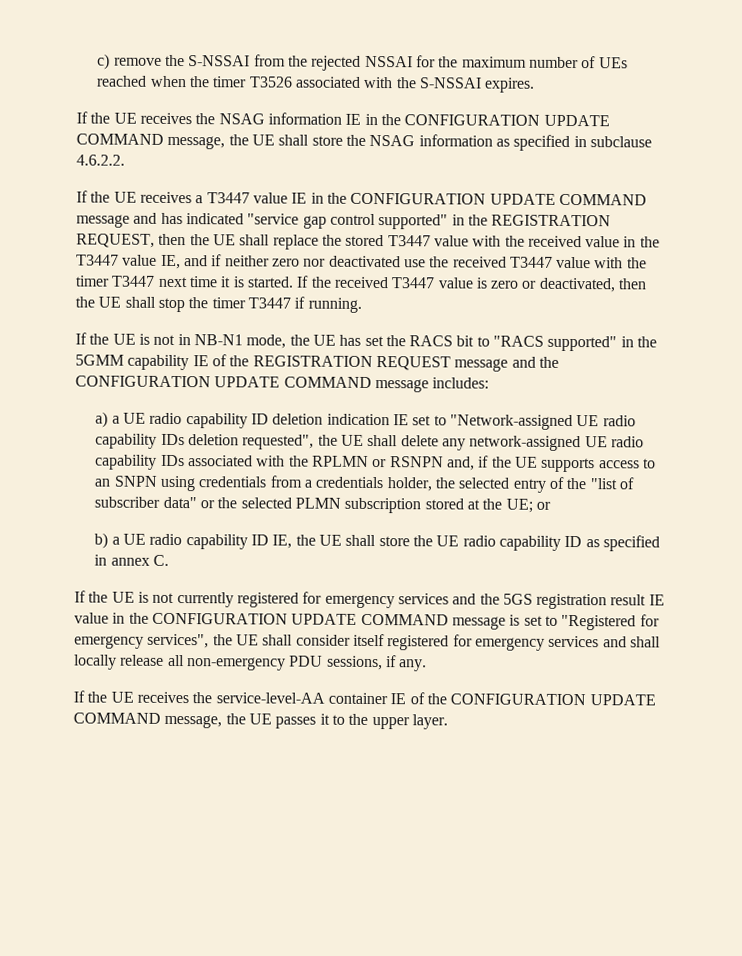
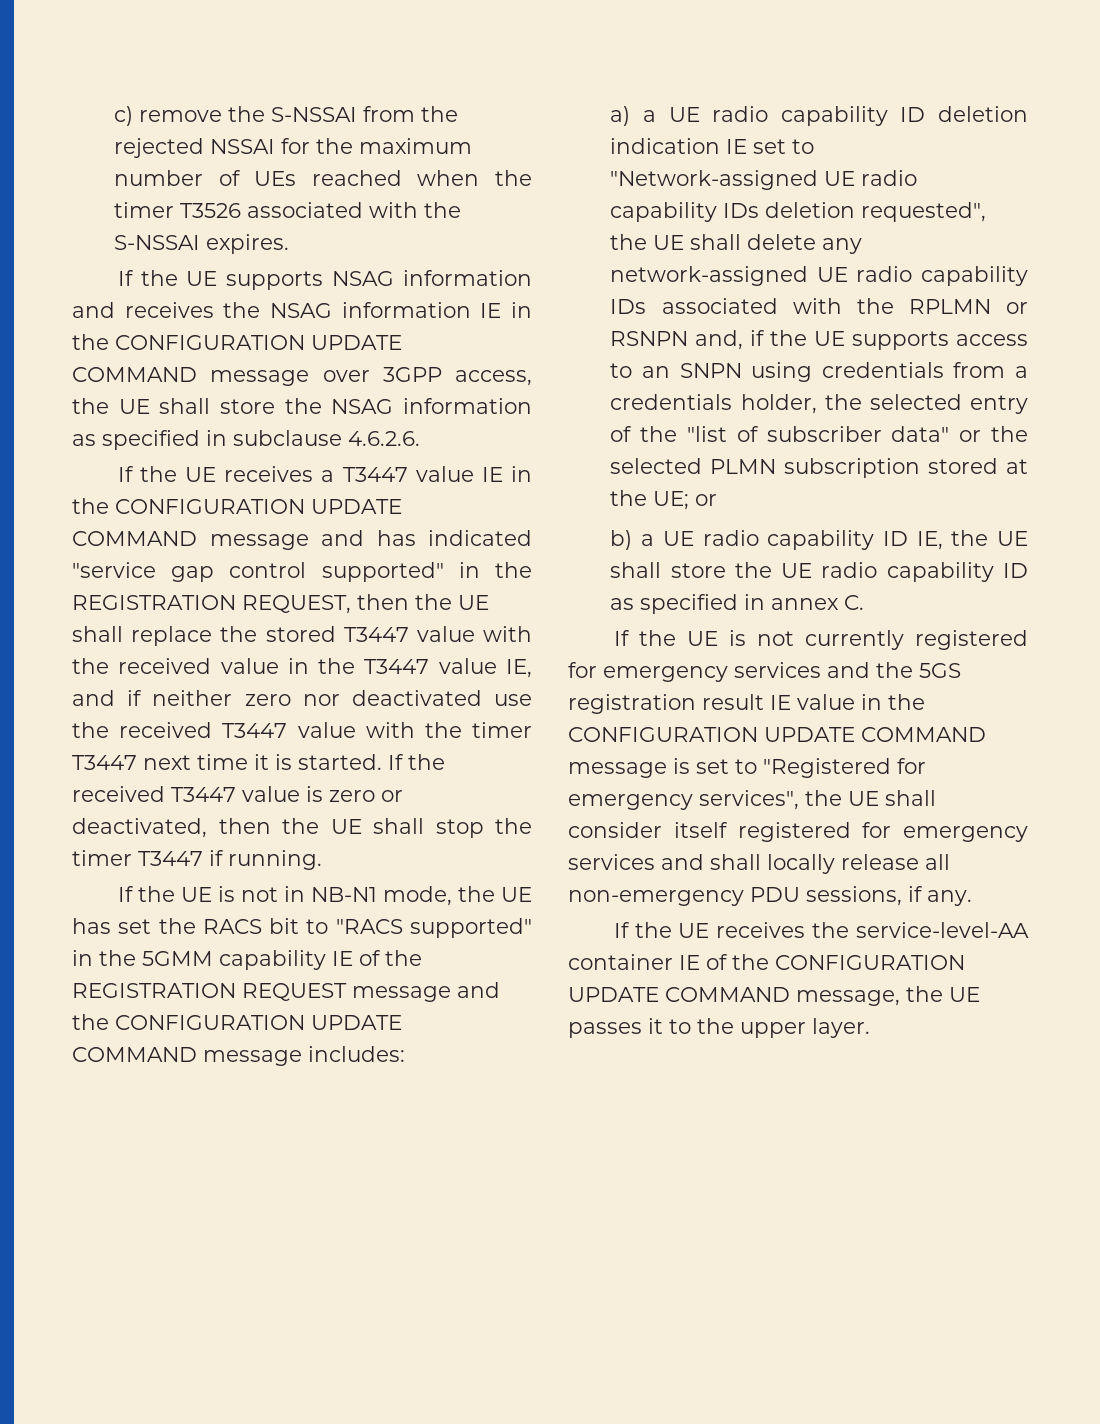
(137, 118) none -> [226,270,532,290] [72,302,115,318] supports NSAG information and
[167,135,226,150] message, -> [210,367,532,386] message over 3GPP access,
[76,154,125,166] 4.6.2.2. -> [348,431,420,446] 4.6.2.6.

